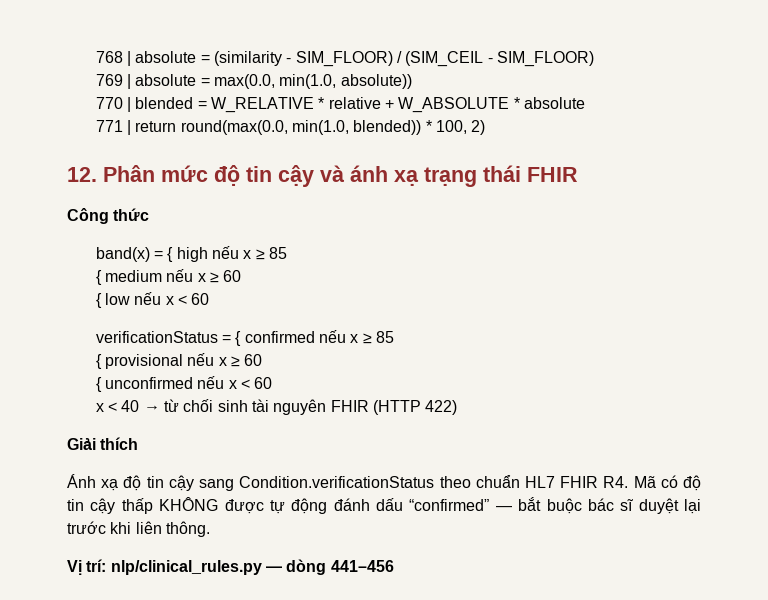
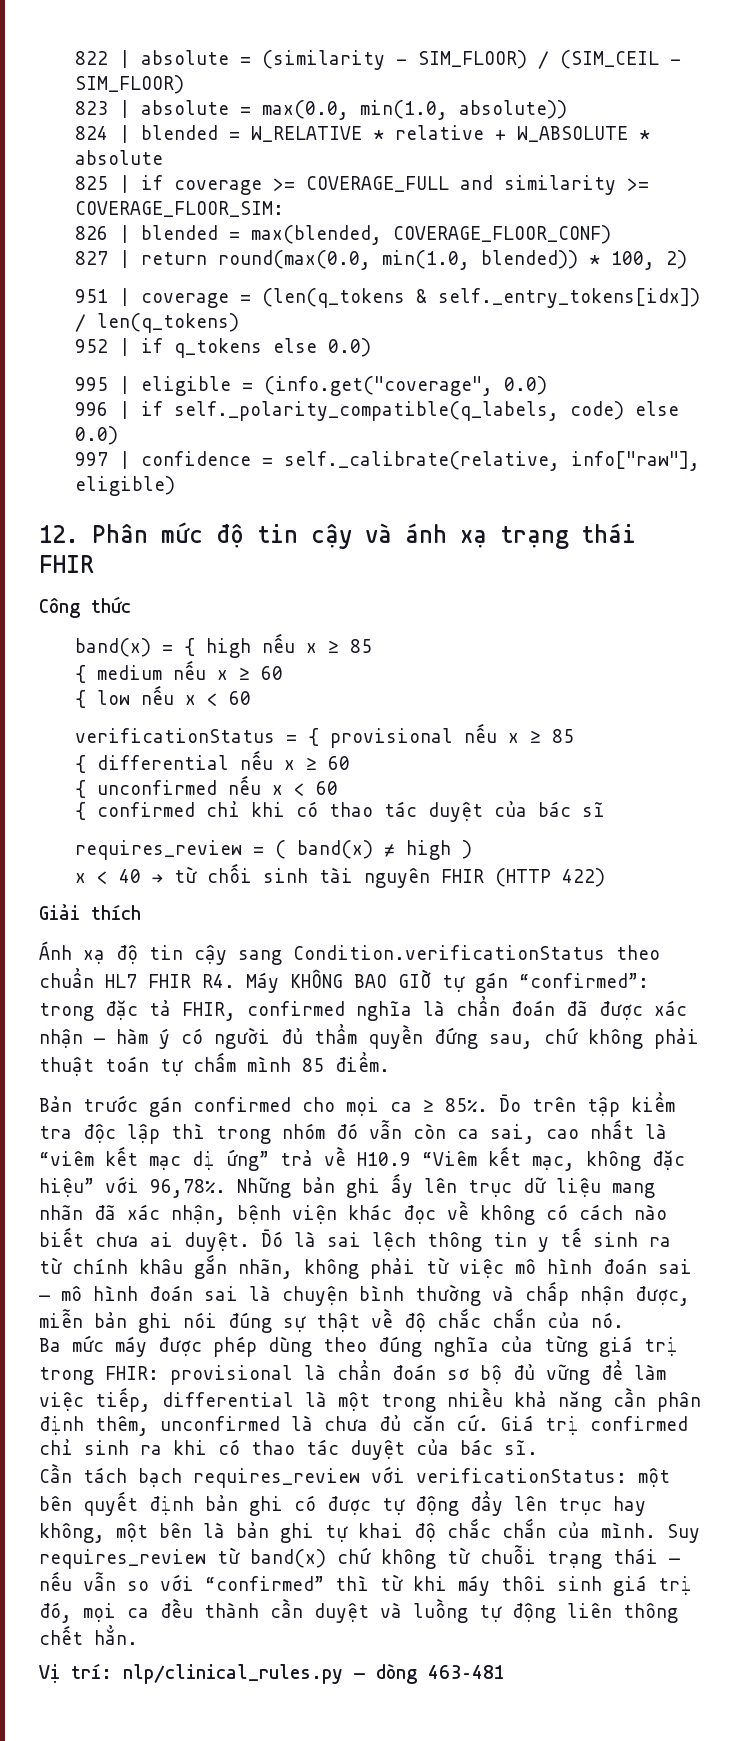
[95,51,123,63] 768 -> [74,51,108,65] 822
[95,74,123,86] 769 -> [74,101,108,115] 823
[95,97,123,109] 770 -> [74,126,108,140] 824
[95,120,123,132] 771 -> [74,175,649,195] [74,201,284,217] [74,225,611,245] [74,251,108,265] 825 | if coverage >= COVERAGE_FULL and similarity >= COVERAGE_FLOOR_SIM: // 826 | blended = max(blended, COVERAGE_FLOOR_CONF) // 827
(486, 127) none -> [74,288,700,308] [74,313,239,333] [74,338,371,358] [74,376,547,396] [74,401,679,421] [74,426,118,445] [74,451,700,471] [74,476,175,496] // 951 | coverage = (len(q_tokens & self._entry_tokens[idx]) / len(q_tokens) // 952 | if q_tokens else 0.0) // 995 | eligible = (info.get("coverage", 0.0) // 996 | if self._polarity_compatible(q_labels, code) else 0.0) // 997 | confidence = self._calibrate(relative, info["raw"], eligible)
[244,330,395,344] [95,354,184,369] confirmed nếu x ≥ 85 // { provisional -> [329,723,574,748] [74,755,229,773] provisional nếu x ≥ 85 // { differential
(273, 383) none -> [74,801,605,822] [74,840,472,860] // { confirmed chỉ khi có thao tác duyệt của bác sĩ // requires_review = ( band(x) ≠ high )
[633,475,701,491] [67,497,701,514] [67,521,210,537] Mã có độ tin cậy thấp KHÔNG được tự động đánh dấu “confirmed” — bắt buộc bác sĩ duyệt lại trước khi liên thông. -> [246,969,649,993] [39,995,687,1021] [39,1023,699,1049] [39,1051,390,1076] [39,1091,675,1117] [39,1119,667,1144] [39,1146,685,1171] [39,1173,655,1198] [39,1200,667,1225] [39,1227,671,1252] [39,1254,692,1279] [39,1281,690,1306] [39,1308,624,1333] [39,1335,678,1357] [39,1359,666,1385] [39,1387,701,1412] [39,1414,688,1436] [39,1439,538,1460] [39,1463,670,1488] [39,1490,646,1516] [39,1518,700,1543] [39,1545,680,1569] [39,1571,692,1596] [39,1598,678,1623] [39,1625,138,1645] Máy KHÔNG BAO GIỜ tự gán “confirmed”: trong đặc tả FHIR, confirmed nghĩa là chẩn đoán đã được xác nhận — hàm ý có người đủ thẩm quyền đứng sau, chứ không phải thuật toán tự chấm mình 85 điểm. // Bản trước gán confirmed cho mọi ca ≥ 85%. Đo trên tập kiểm tra độc lập thì trong nhóm đó vẫn còn ca sai, cao nhất là “viêm kết mạc dị ứng” trả về H10.9 “Viêm kết mạc, không đặc hiệu” với 96,78%. Những bản ghi ấy lên trục dữ liệu mang nhãn đã xác nhận, bệnh viện khác đọc về không có cách nào biết chưa ai duyệt. Đó là sai lệch thông tin y tế sinh ra từ chính khâu gắn nhãn, không phải từ việc mô hình đoán sai — mô hình đoán sai là chuyện bình thường và chấp nhận được, miễn bản ghi nói đúng sự thật về độ chắc chắn của nó. // Ba mức máy được phép dùng theo đúng nghĩa của từng giá trị trong FHIR: provisional là chẩn đoán sơ bộ đủ vững để làm việc tiếp, differential là một trong nhiều khả năng cần phân định thêm, unconfirmed là chưa đủ căn cứ. Giá trị confirmed chỉ sinh ra khi có thao tác duyệt của bác sĩ. // Cần tách bạch requires_review với verificationStatus: một bên quyết định bản ghi có được tự động đẩy lên trục hay không, một bên là bản ghi tự khai độ chắc chắn của mình. Suy requires_review từ band(x) chứ không từ chuỗi trạng thái — nếu vẫn so với “confirmed” thì từ khi máy thôi sinh giá trị đó, mọi ca đều thành cần duyệt và luồng tự động liên thông chết hẳn.
[330,560,394,572] 441–456 -> [428,1665,505,1679] 463–481

